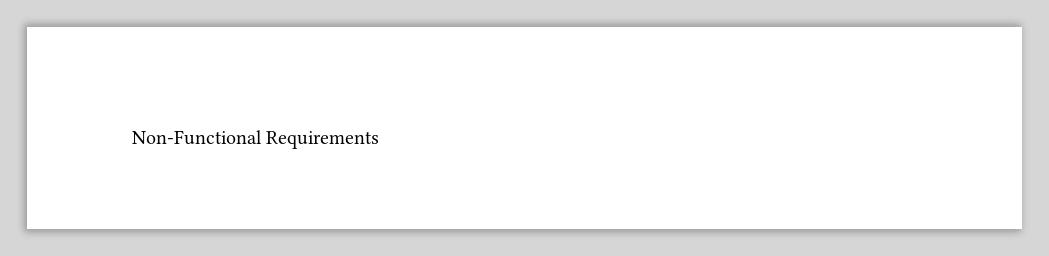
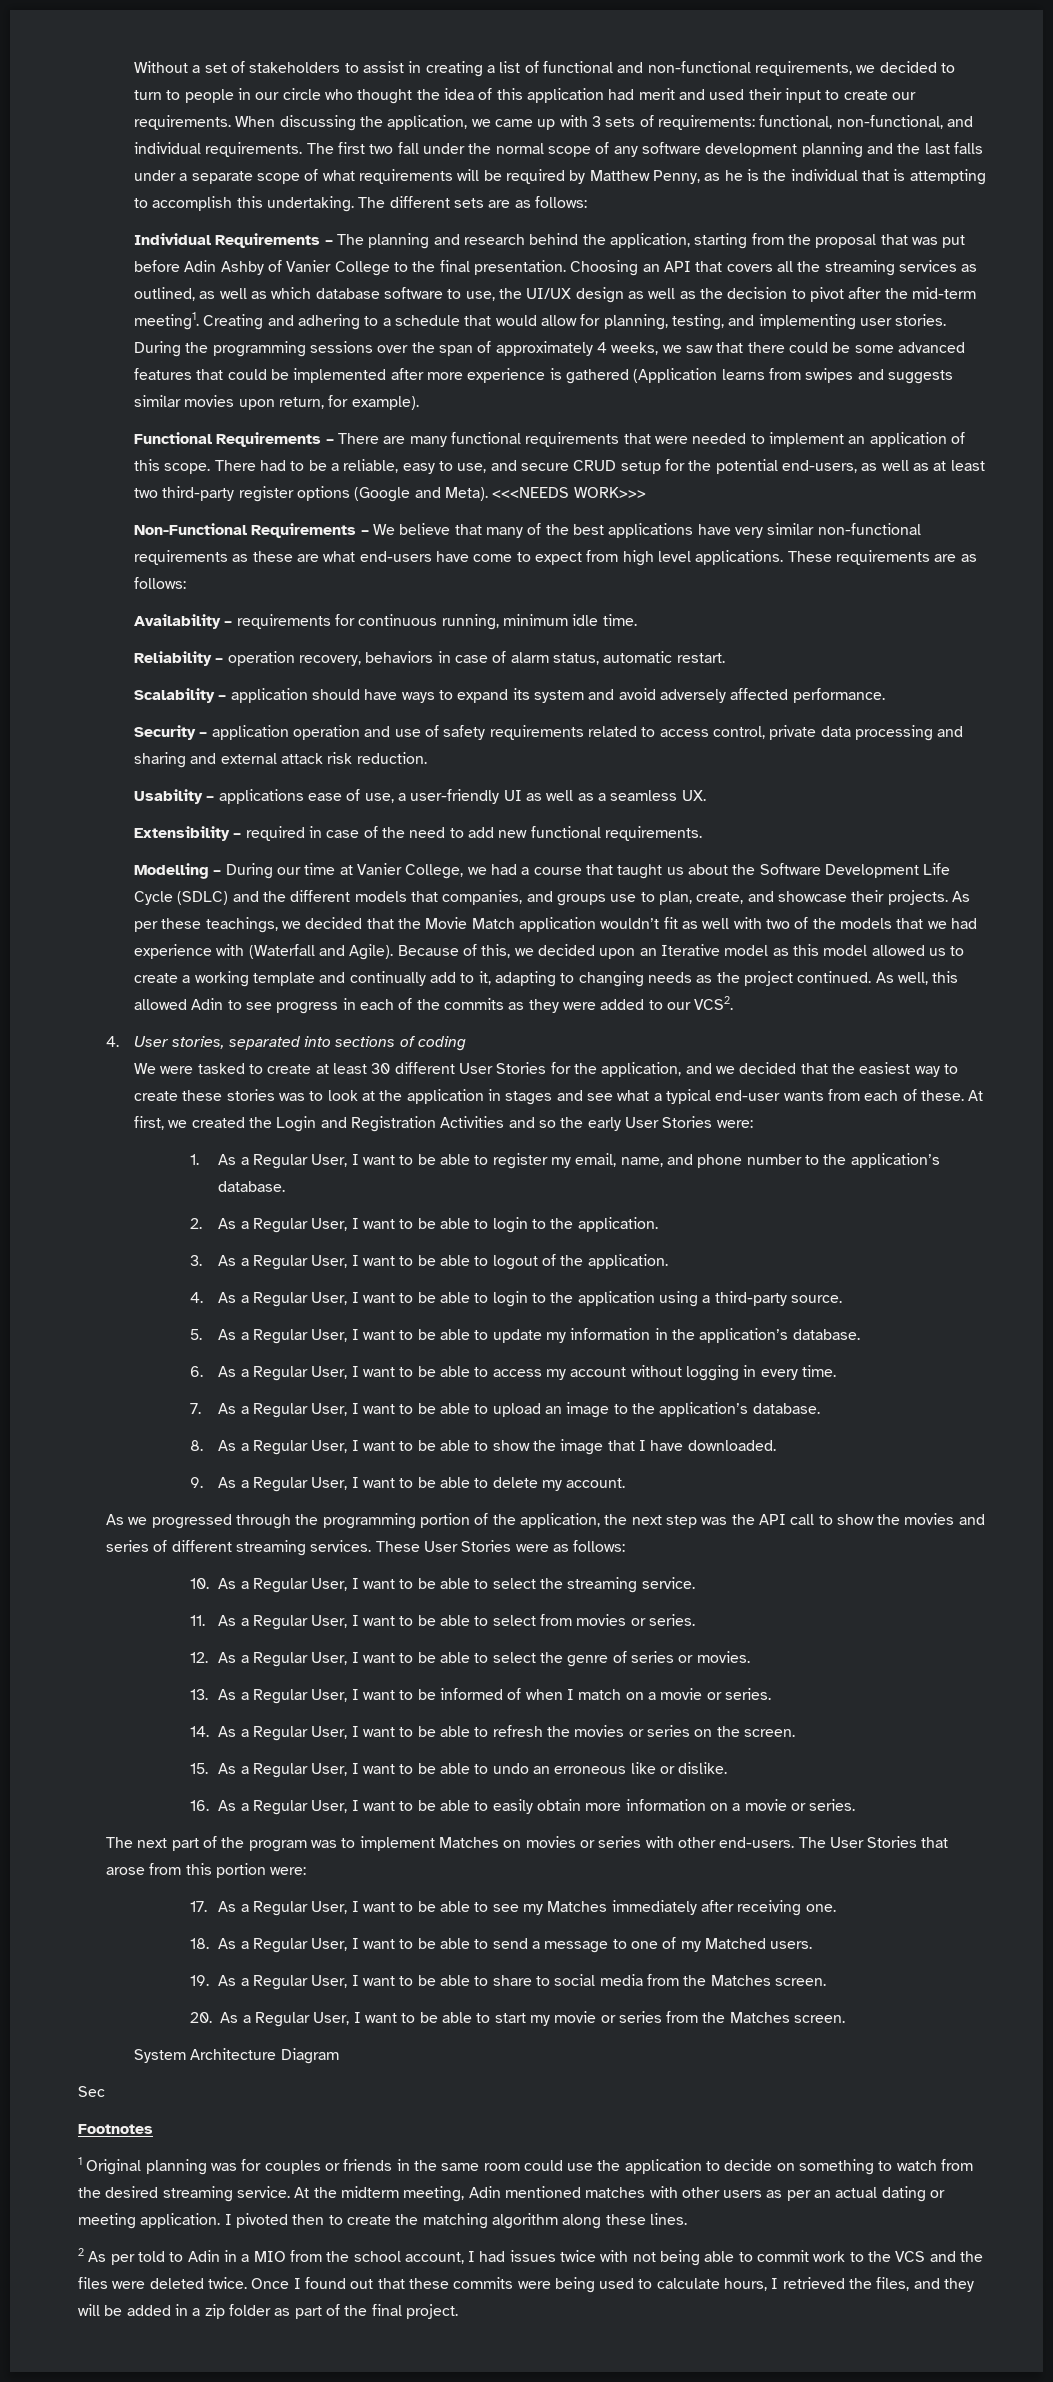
[131,130,380,149] Non-Functional Requirements -> [134,61,955,77] [134,88,916,104] [134,115,973,131] [134,142,983,158] [134,169,986,185] [134,196,588,212] [134,233,966,249] [134,260,978,276] [134,287,976,303] [134,312,947,330] [134,341,965,357] [134,368,953,384] [134,395,419,410] [134,432,965,447] [134,459,985,474] [134,486,646,502] [134,523,921,538] [134,550,977,566] [134,577,187,589] [134,614,637,630] [134,651,725,666] [134,688,885,703] [134,725,964,741] [134,752,427,768] [134,789,706,804] [134,826,703,841] [134,863,951,879] [134,890,970,906] [134,917,977,933] [134,944,965,960] [134,971,959,987] [134,996,734,1014] [106,1036,467,1051] [134,1062,958,1077] [134,1089,984,1105] [134,1116,753,1132] [190,1153,940,1169] [218,1181,286,1192] [190,1217,658,1233] [190,1254,668,1270] [190,1291,842,1307] [190,1328,860,1344] [190,1365,836,1381] [190,1402,820,1418] [190,1439,776,1455] [190,1477,626,1492] [106,1513,985,1529] [106,1540,626,1556] [190,1577,695,1593] [190,1614,695,1630] [190,1651,750,1667] [190,1688,771,1704] [190,1725,795,1741] [190,1762,728,1778] [190,1799,856,1815] [106,1836,949,1852] [106,1863,307,1878] [190,1900,836,1916] [190,1937,813,1953] [190,1974,826,1990] [190,2011,846,2027] [134,2048,339,2064] [78,2086,105,2097] [78,2124,153,2134] [78,2157,974,2175] [78,2186,946,2202] [78,2213,687,2229] [78,2248,983,2266] [78,2277,975,2293] [78,2304,458,2319] Without a set of stakeholders to assist in creating a list of functional and non-functional requirements, we decided to turn to people in our circle who thought the idea of this application had merit and used their input to create our requirements. When discussing the application, we came up with 3 sets of requirements: functional, non-functional, and individual requirements. The first two fall under the normal scope of any software development planning and the last falls under a separate scope of what requirements will be required by Matthew Penny, as he is the individual that is attempting to accomplish this undertaking. The different sets are as follows: // Individual Requirements – The planning and research behind the application, starting from the proposal that was put before Adin Ashby of Vanier College to the final presentation. Choosing an API that covers all the streaming services as outlined, as well as which database software to use, the UI/UX design as well as the decision to pivot after the mid-term meeting1. Creating and adhering to a schedule that would allow for planning, testing, and implementing user stories. During the programming sessions over the span of approximately 4 weeks, we saw that there could be some advanced features that could be implemented after more experience is gathered (Application learns from swipes and suggests similar movies upon return, for example). // Functional Requirements – There are many functional requirements that were needed to implement an application of this scope. There had to be a reliable, easy to use, and secure CRUD setup for the potential end-users, as well as at least two third-party register options (Google and Meta). <<<NEEDS WORK>>> // Non-Functional Requirements – We believe that many of the best applications have very similar non-functional requirements as these are what end-users have come to expect from high level applications. These requirements are as follows: // Availability – requirements for continuous running, minimum idle time. // Reliability – operation recovery, behaviors in case of alarm status, automatic restart. // Scalability – application should have ways to expand its system and avoid adversely affected performance. // Security – application operation and use of safety requirements related to access control, private data processing and sharing and external attack risk reduction. // Usability – applications ease of use, a user-friendly UI as well as a seamless UX. // Extensibility – required in case of the need to add new functional requirements. // Modelling – During our time at Vanier College, we had a course that taught us about the Software Development Life Cycle (SDLC) and the different models that companies, and groups use to plan, create, and showcase their projects. As per these teachings, we decided that the Movie Match application wouldn’t fit as well with two of the models that we had experience with (Waterfall and Agile). Because of this, we decided upon an Iterative model as this model allowed us to create a working template and continually add to it, adapting to changing needs as the project continued. As well, this allowed Adin to see progress in each of the commits as they were added to our VCS2. // 4. User stories, separated into sections of coding // We were tasked to create at least 30 different User Stories for the application, and we decided that the easiest way to create these stories was to look at the application in stages and see what a typical end-user wants from each of these. At first, we created the Login and Registration Activities and so the early User Stories were: // 1. As a Regular User, I want to be able to register my email, name, and phone number to the application’s database. // 2. As a Regular User, I want to be able to login to the application. // 3. As a Regular User, I want to be able to logout of the application. // 4. As a Regular User, I want to be able to login to the application using a third-party source. // 5. As a Regular User, I want to be able to update my information in the application’s database. // 6. As a Regular User, I want to be able to access my account without logging in every time. // 7. As a Regular User, I want to be able to upload an image to the application’s database. // 8. As a Regular User, I want to be able to show the image that I have downloaded. // 9. As a Regular User, I want to be able to delete my account. // As we progressed through the programming portion of the application, the next step was the API call to show the movies and series of different streaming services. These User Stories were as follows: // 10. As a Regular User, I want to be able to select the streaming service. // 11. As a Regular User, I want to be able to select from movies or series. // 12. As a Regular User, I want to be able to select the genre of series or movies. // 13. As a Regular User, I want to be informed of when I match on a movie or series. // 14. As a Regular User, I want to be able to refresh the movies or series on the screen. // 15. As a Regular User, I want to be able to undo an erroneous like or dislike. // 16. As a Regular User, I want to be able to easily obtain more information on a movie or series. // The next part of the program was to implement Matches on movies or series with other end-users. The User Stories that arose from this portion were: // 17. As a Regular User, I want to be able to see my Matches immediately after receiving one. // 18. As a Regular User, I want to be able to send a message to one of my Matched users. // 19. As a Regular User, I want to be able to share to social media from the Matches screen. // 20. As a Regular User, I want to be able to start my movie or series from the Matches screen. // System Architecture Diagram // Sec // Footnotes // 1 Original planning was for couples or friends in the same room could use the application to decide on something to watch from the desired streaming service. At the midterm meeting, Adin mentioned matches with other users as per an actual dating or meeting application. I pivoted then to create the matching algorithm along these lines. // 2 As per told to Adin in a MIO from the school account, I had issues twice with not being able to commit work to the VCS and the files were deleted twice. Once I found out that these commits were being used to calculate hours, I retrieved the files, and they will be added in a zip folder as part of the final project.

